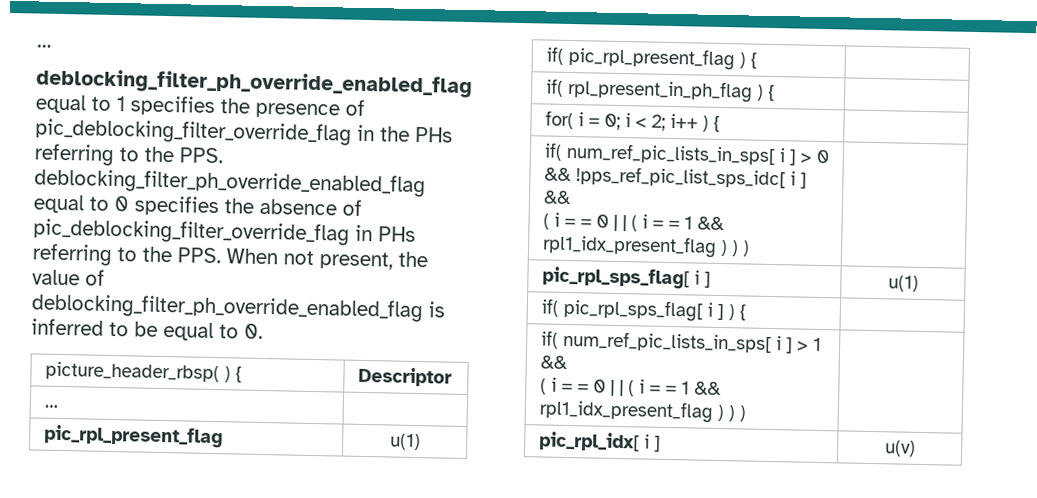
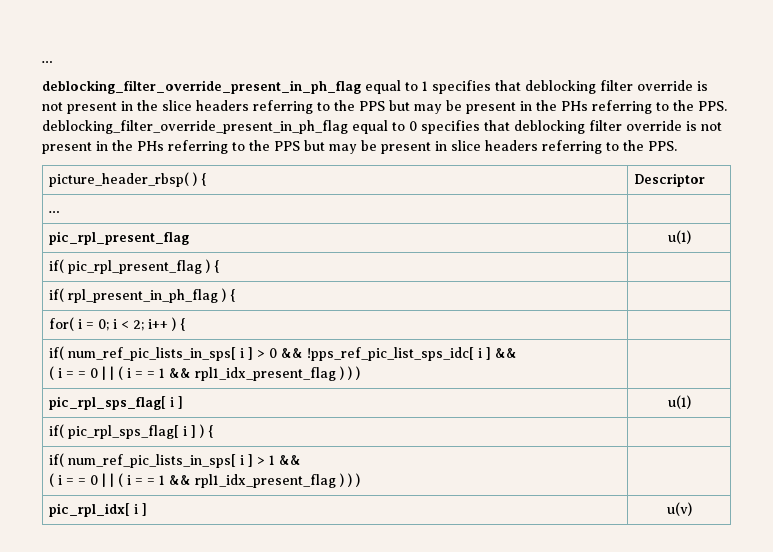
[36,68,473,99] deblocking_filter_ph_override_enabled_flag -> [42,80,361,94] deblocking_filter_override_present_in_ph_flag
[220,98,365,119] [35,118,352,146] the presence of pic_deblocking_filter_override_flag -> [495,80,708,94] [42,100,516,114] that deblocking filter override is not present in the slice headers referring to the PPS but may be present
[34,168,426,198] deblocking_filter_ph_override_enabled_flag -> [42,120,348,134] deblocking_filter_override_present_in_ph_flag
[224,198,362,216] [33,218,416,246] [32,243,428,270] [32,269,105,286] [31,293,445,323] [31,318,263,341] the absence of pic_deblocking_filter_override_flag in PHs referring to the PPS. When not present, the value of deblocking_filter_ph_override_enabled_flag is inferred to be equal to 0. -> [484,120,722,134] [42,140,677,154] that deblocking filter override is not present in the PHs referring to the PPS but may be present in slice headers referring to the PPS.

